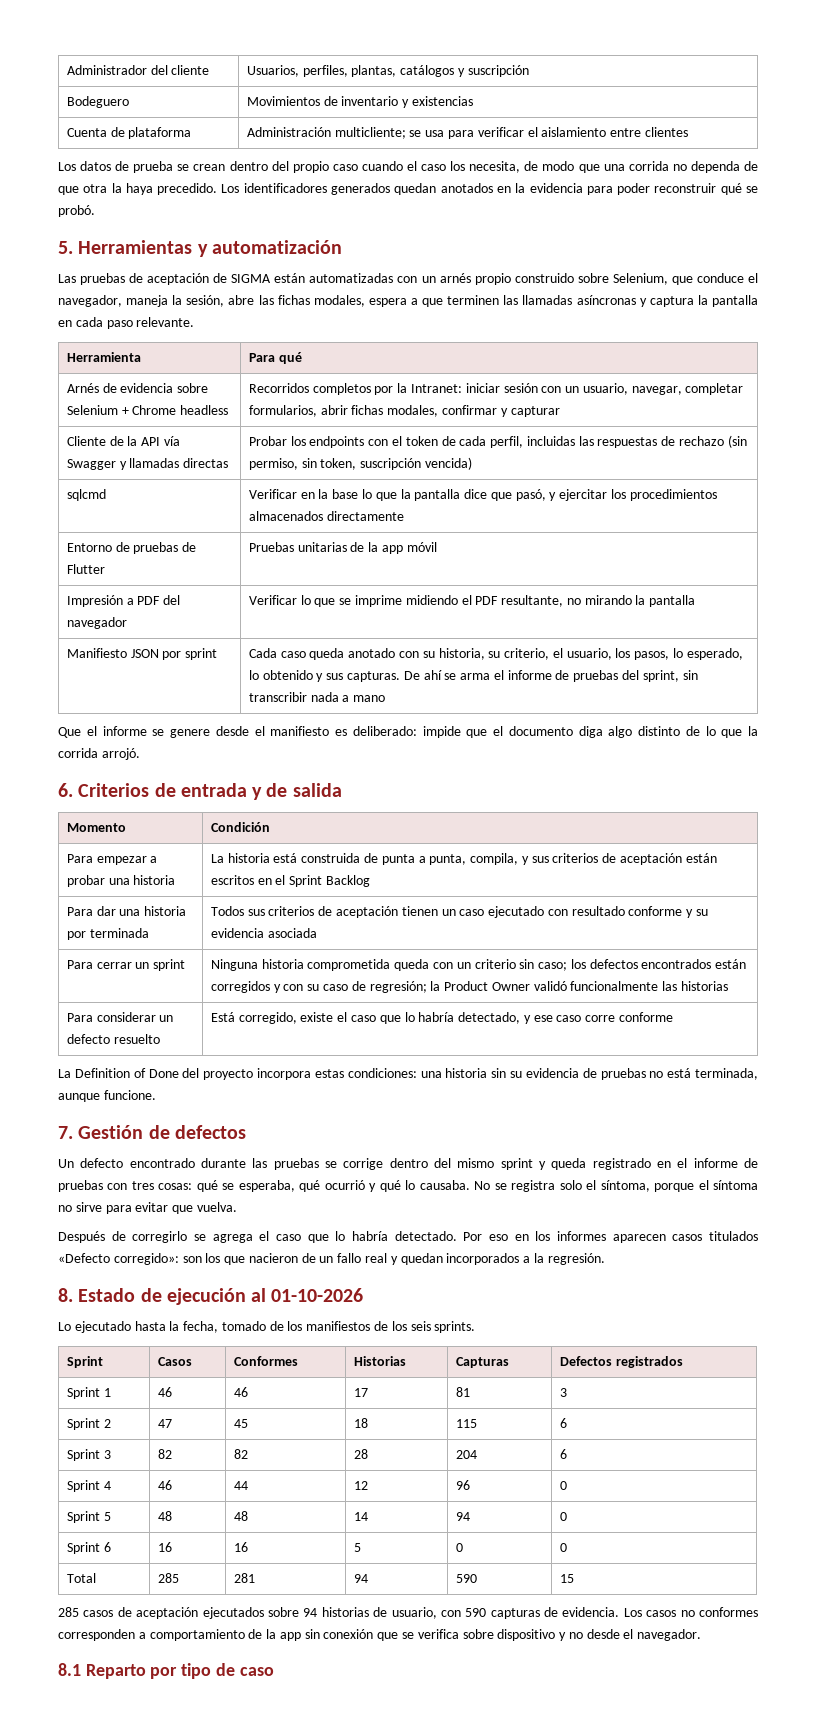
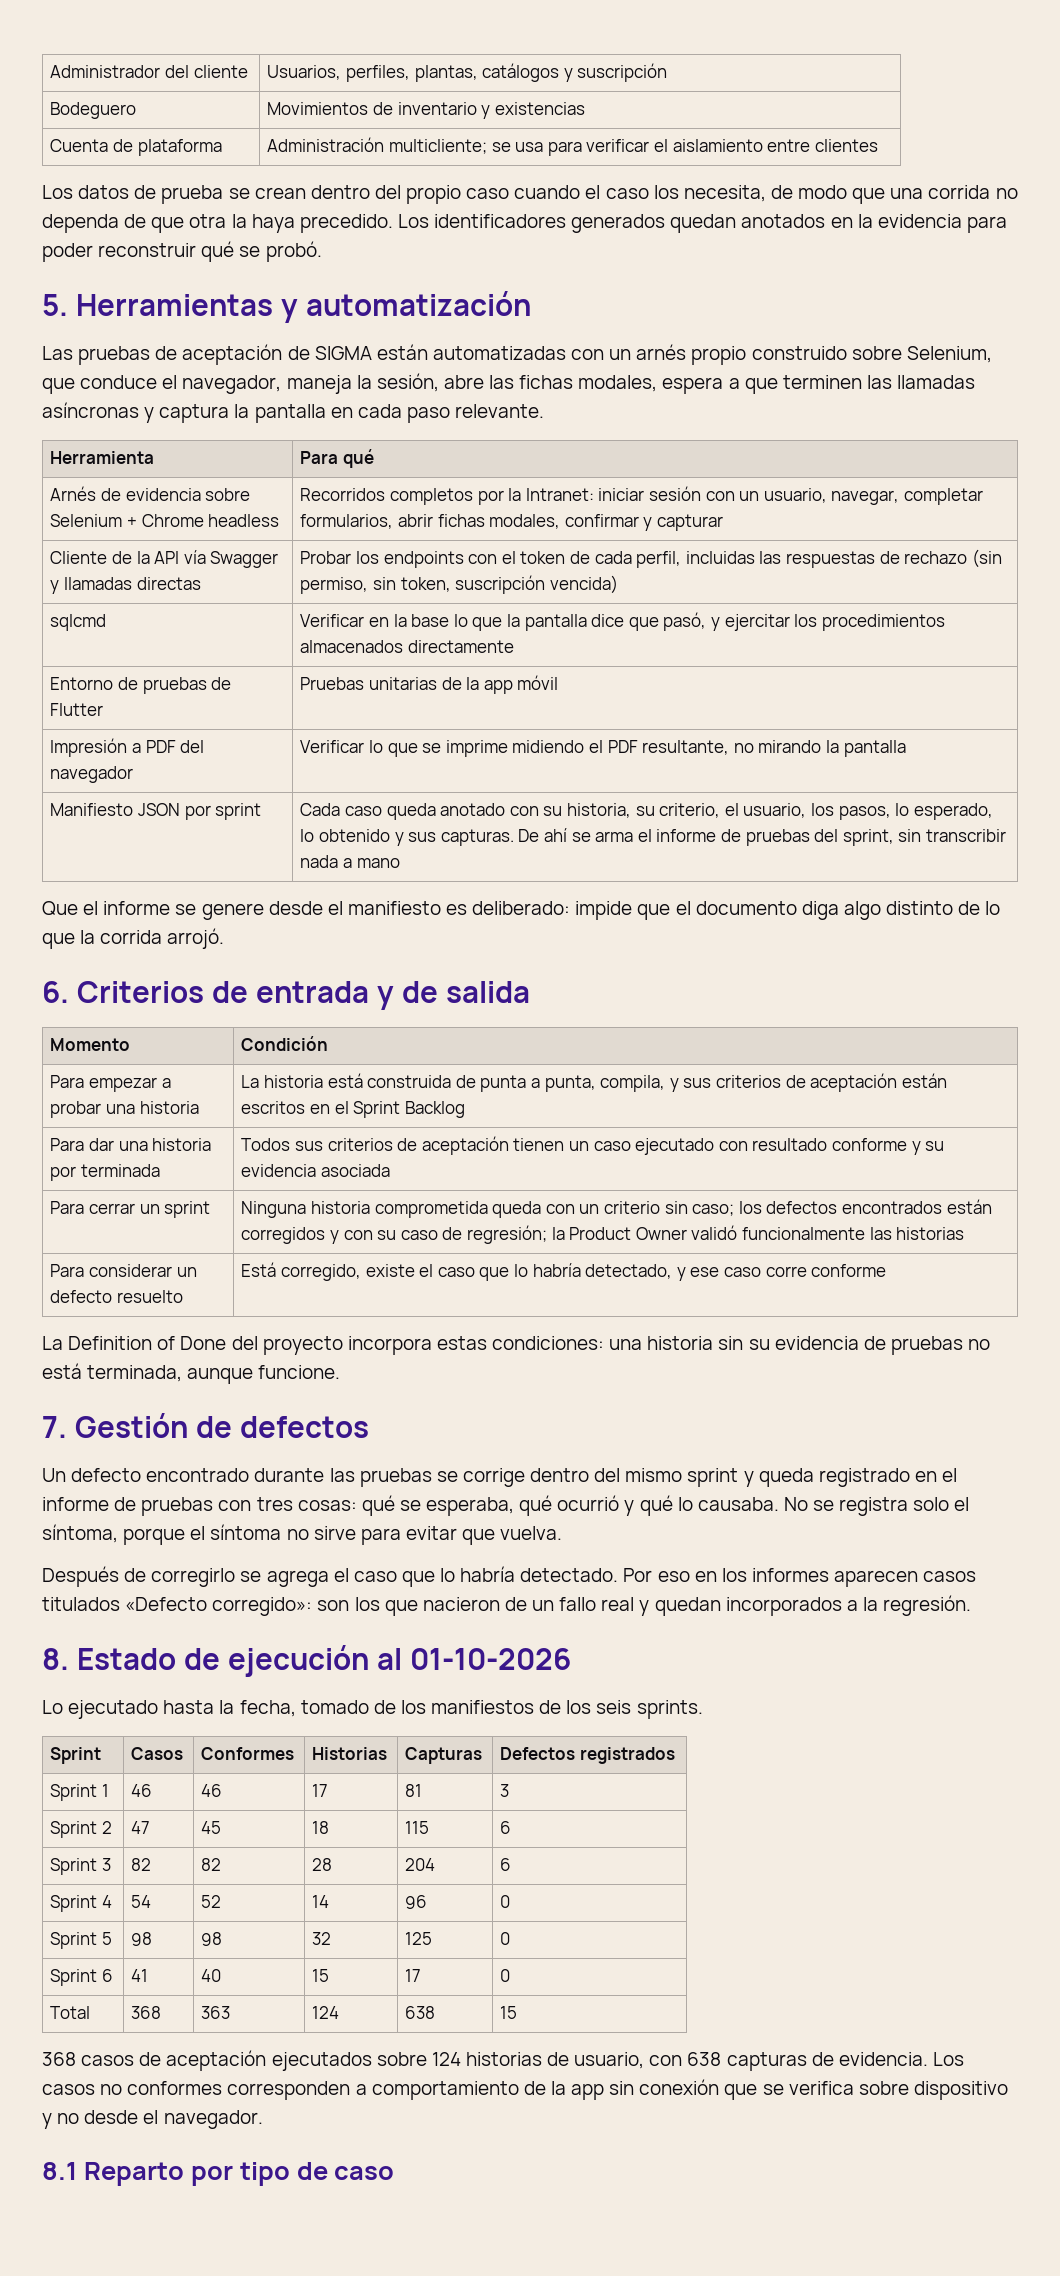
[157,1480,172,1490] [233,1481,248,1490] [353,1481,368,1490] 46 | 44 | 12 -> [131,1895,152,1908] [201,1895,222,1908] [312,1895,330,1908] 54 | 52 | 14
[157,1511,172,1521] [233,1511,248,1521] [353,1512,368,1521] [455,1512,470,1521] 48 | 48 | 14 | 94 -> [131,1932,153,1946] [201,1932,223,1946] [312,1932,332,1945] [405,1932,433,1945] 98 | 98 | 32 | 125
[157,1542,172,1552] [233,1542,248,1552] [353,1543,361,1552] [455,1543,463,1552] [559,1543,567,1552] [66,1573,96,1583] [157,1573,179,1583] [233,1573,255,1583] [353,1574,368,1583] [455,1574,477,1583] 16 | 16 | 5 | 0 | 0 // Total | 285 | 281 | 94 | 590 -> [131,1969,149,1982] [201,1969,222,1982] [312,1969,330,1982] [405,1969,422,1982] [500,1969,511,1982] [50,2006,91,2019] [131,2006,162,2019] [201,2006,231,2019] [312,2006,340,2019] [405,2006,436,2019] 41 | 40 | 15 | 17 | 0 // Total | 368 | 363 | 124 | 638
[58,1607,79,1617] 285 -> [42,2052,76,2066] 368
[303,1608,318,1617] 94 -> [431,2052,461,2066] 124
[465,1608,487,1617] 590 -> [687,2052,722,2066] 638

